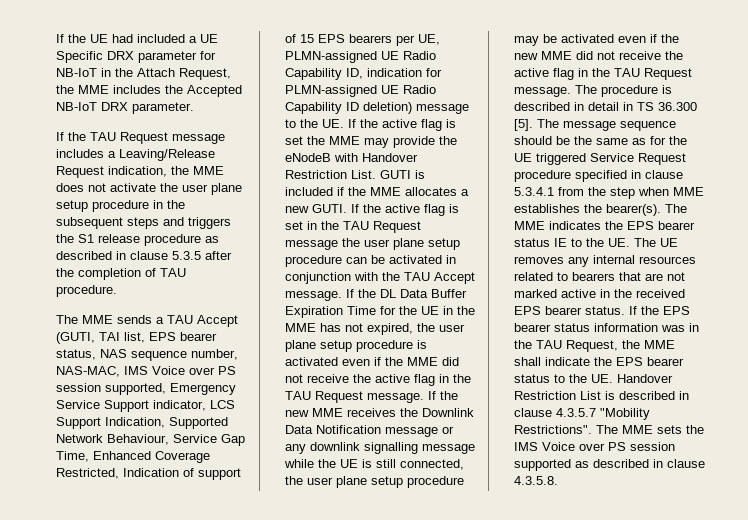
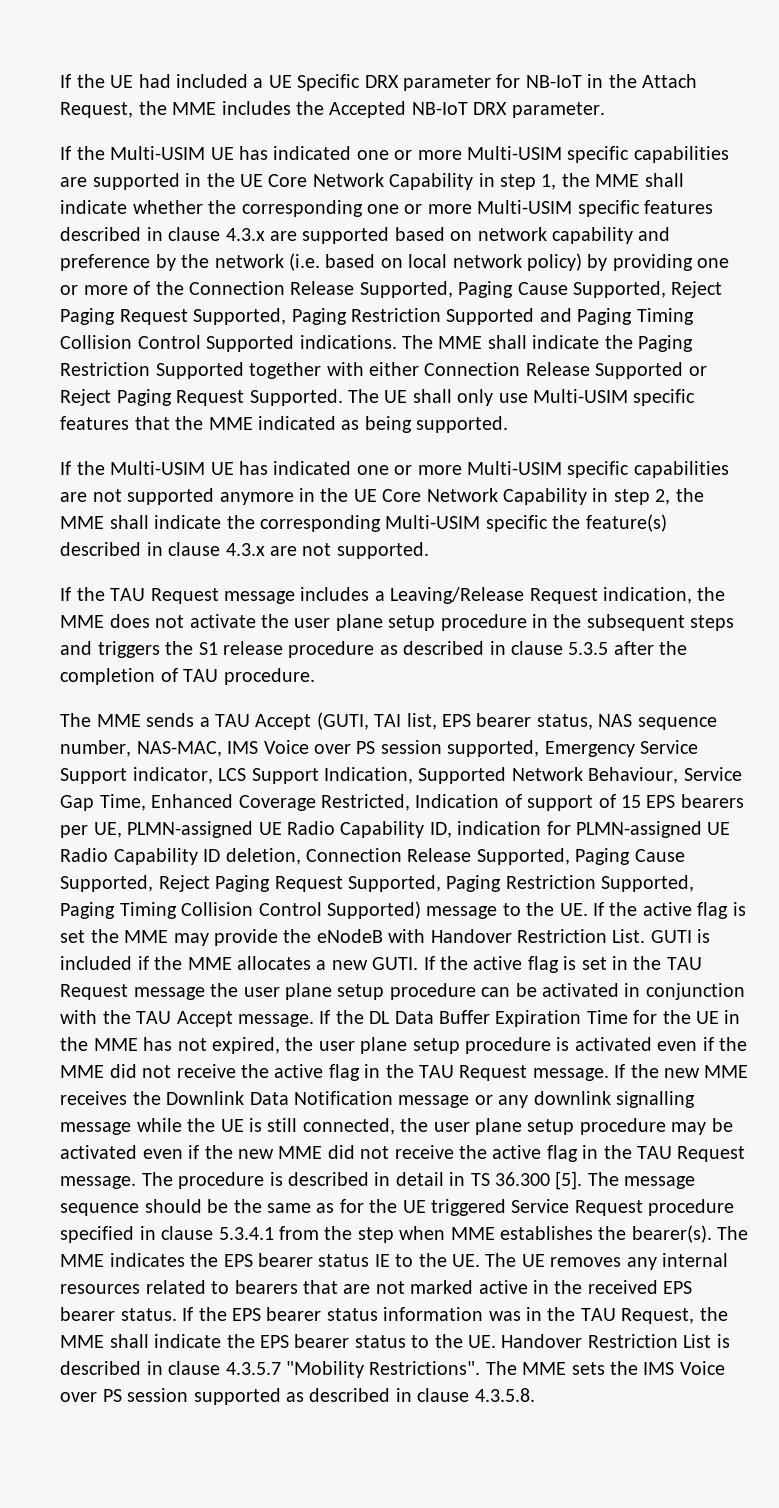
(195, 108) none -> [60,146,729,163] [60,173,684,190] [60,200,714,217] [60,227,671,244] [60,253,730,271] [60,281,723,298] [60,308,694,325] [60,335,694,352] [60,362,707,379] [60,389,696,406] [60,416,509,433] [60,461,729,478] [60,488,704,505] [60,514,667,532] [60,542,429,559] // If the Multi-USIM UE has indicated one or more Multi-USIM specific capabilities are supported in the UE Core Network Capability in step 1, the MME shall indicate whether the corresponding one or more Multi-USIM specific features described in clause 4.3.x are supported based on network capability and preference by the network (i.e. based on local network policy) by providing one or more of the Connection Release Supported, Paging Cause Supported, Reject Paging Request Supported, Paging Restriction Supported and Paging Timing Collision Control Supported indications. The MME shall indicate the Paging Restriction Supported together with either Connection Release Supported or Reject Paging Request Supported. The UE shall only use Multi-USIM specific features that the MME indicated as being supported. // If the Multi-USIM UE has indicated one or more Multi-USIM specific capabilities are not supported anymore in the UE Core Network Capability in step 2, the MME shall indicate the corresponding Multi-USIM specific the feature(s) described in clause 4.3.x are not supported.
[363,102,413,114] deletion) -> [225,848,685,865] [60,875,695,892] [60,901,422,919] deletion, Connection Release Supported, Paging Cause Supported, Reject Paging Request Supported, Paging Restriction Supported, Paging Timing Collision Control Supported)

